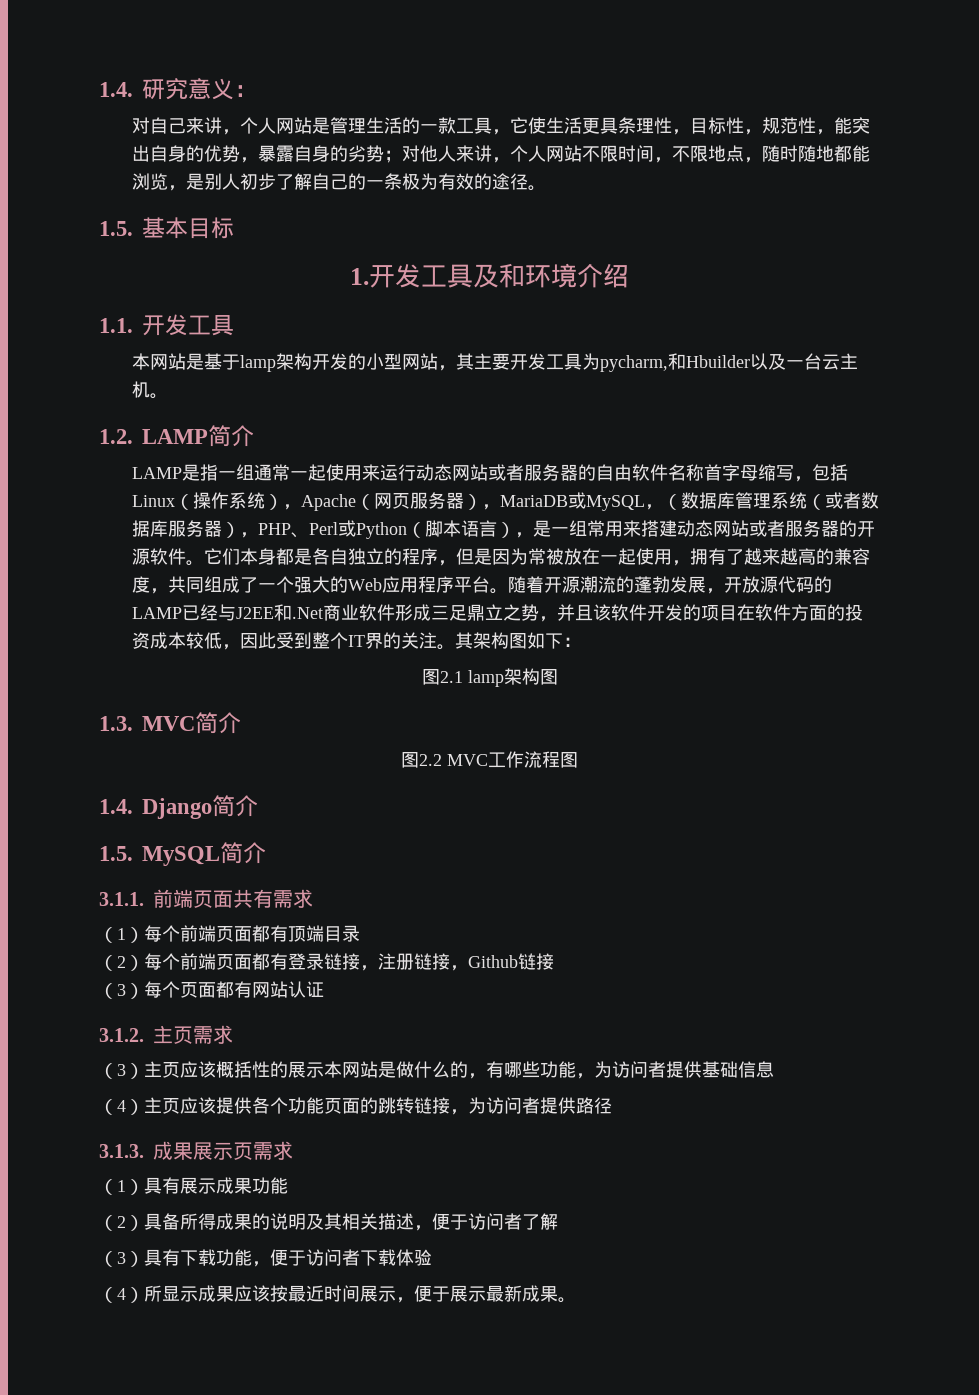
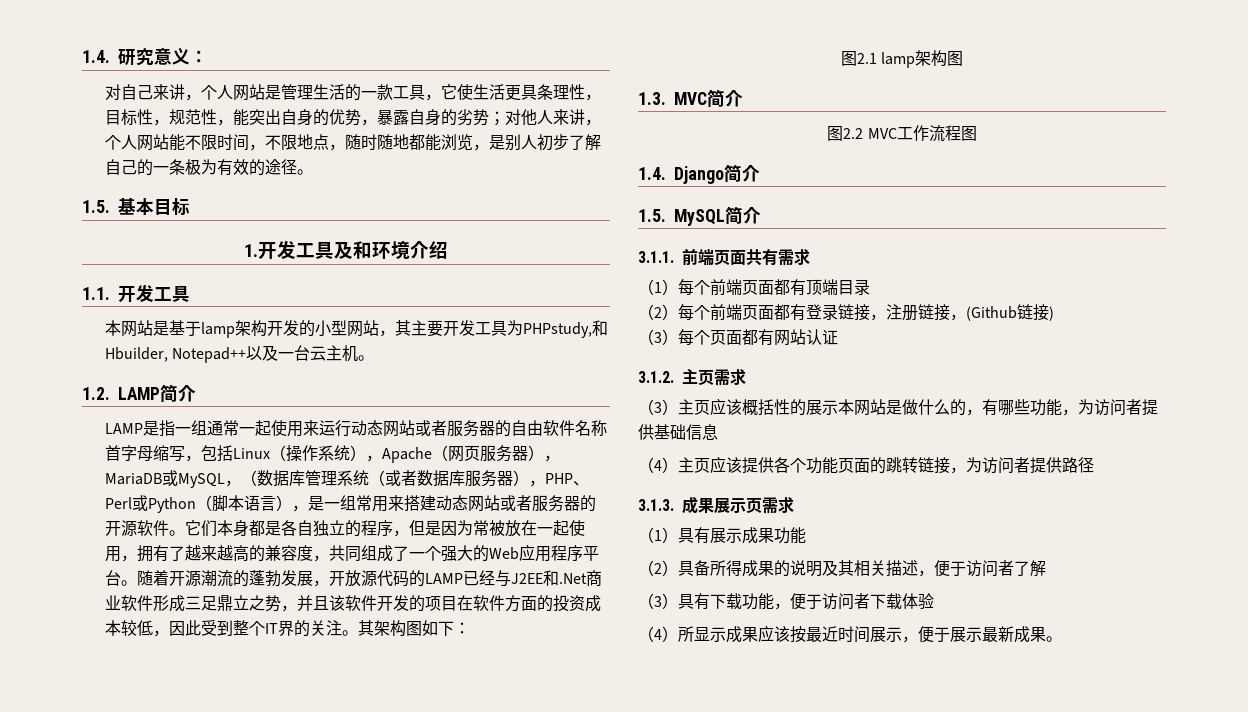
(582, 153) none -> [169,134,186,151] 能
[599,353,750,372] pycharm,和Hbuilder -> [523,320,609,338] [105,347,247,363] PHPstudy,和Hbuilder, Notepad++
[468,953,554,970] Github链接 -> [966,304,1054,321] (Github链接)

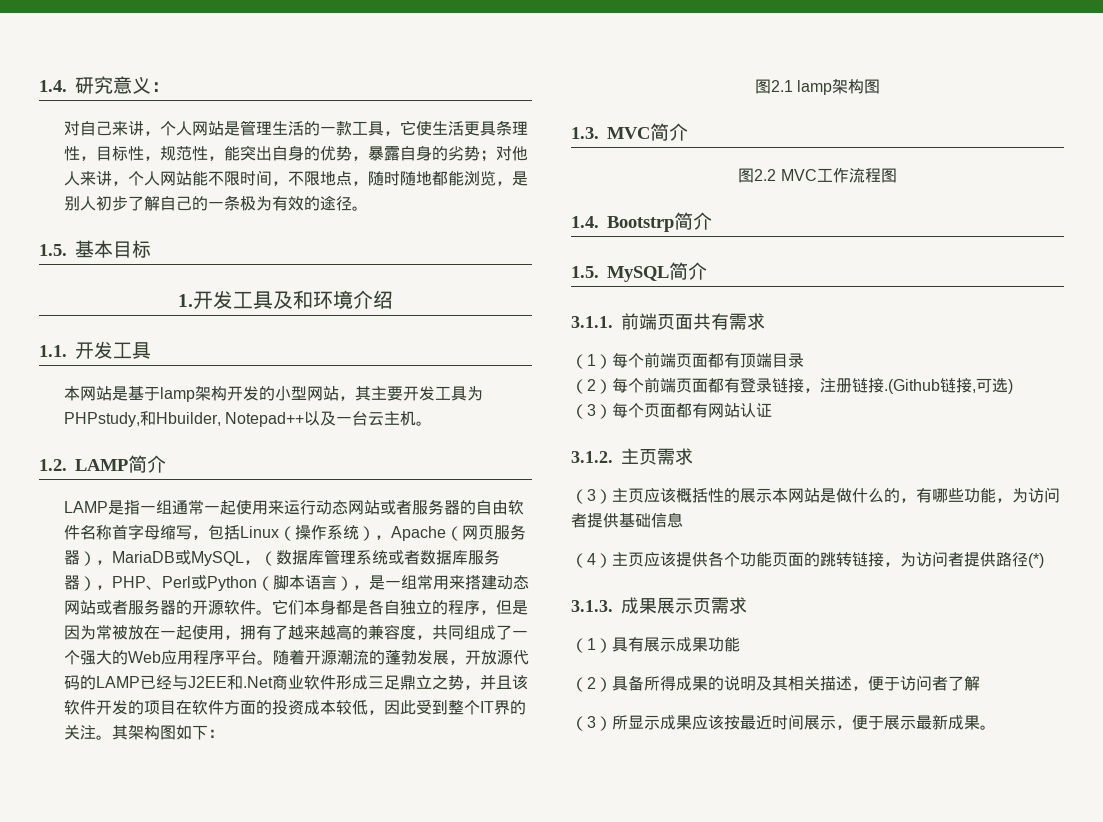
[369,470,386,486] （ -> (389, 557) none
[674,166,724,184] Django -> [607,216,674,232] Bootstrp
[950,304,1049,321] ，(Github链接 -> [884,378,1008,394] .(Github链接,可选
(1094, 465) none -> [1028,553,1044,568] (*)
[678,593,934,610] [638,626,678,642] 具有下载功能，便于访问者下载体验 // （4） -> (612, 723) none

